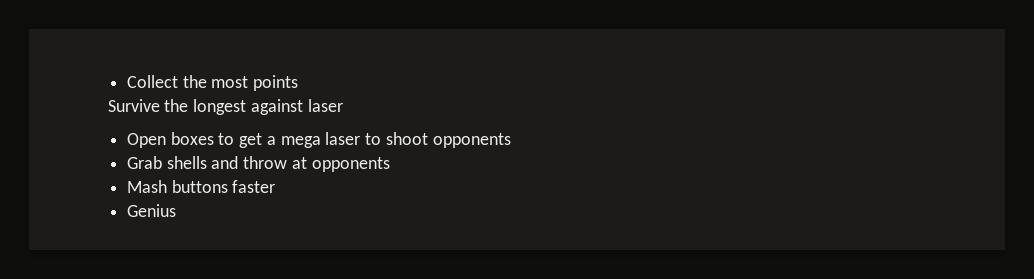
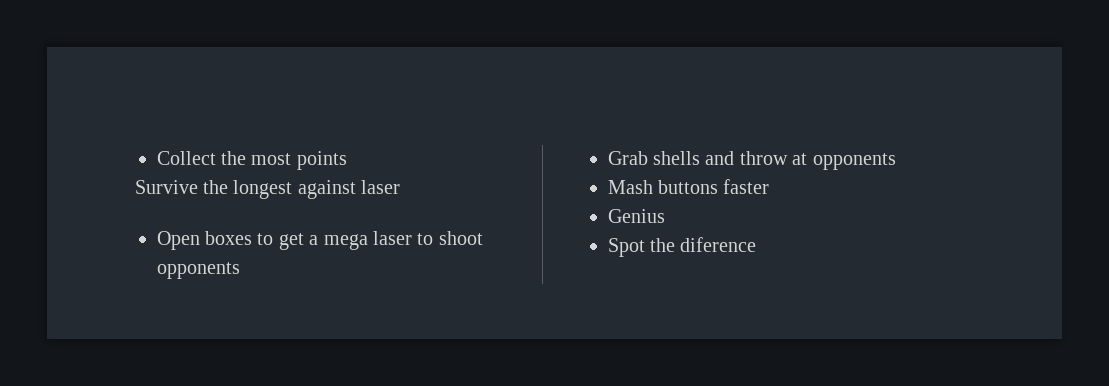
(177, 210) none -> [607,237,757,257] // Spot the diference

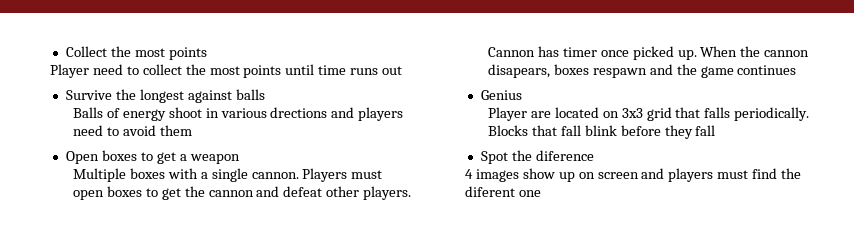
[134,180,401,199] Survive the longest against laser -> [49,64,403,78] [65,89,265,103] [72,107,404,121] [72,125,192,136] Player need to collect the most points until time runs out // Survive the longest against balls // Balls of energy shoot in various drections and players need to avoid them
[323,231,483,250] [156,262,240,279] [607,151,896,170] [607,179,770,194] [607,209,665,223] [607,237,757,257] mega laser to shoot opponents // Grab shells and throw at opponents // Mash buttons faster // Genius // Spot the diference -> [189,154,240,164] [72,168,383,182] [72,186,412,200] [487,46,810,60] [487,64,797,78] [480,90,522,100] [487,107,810,121] [487,125,716,139] [480,150,594,164] [464,168,802,182] [464,186,541,197] weapon // Multiple boxes with a single cannon. Players must open boxes to get the cannon and defeat other players. Cannon has timer once picked up. When the cannon disapears, boxes respawn and the game continues // Genius // Player are located on 3x3 grid that falls periodically. Blocks that fall blink before they fall // Spot the diference // 4 images show up on screen and players must find the diferent one

